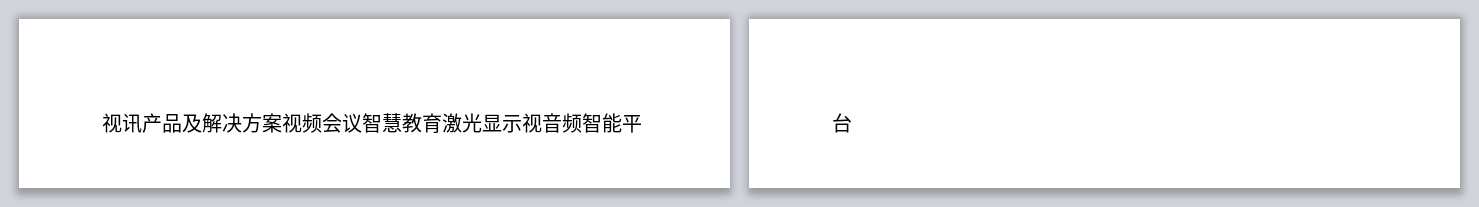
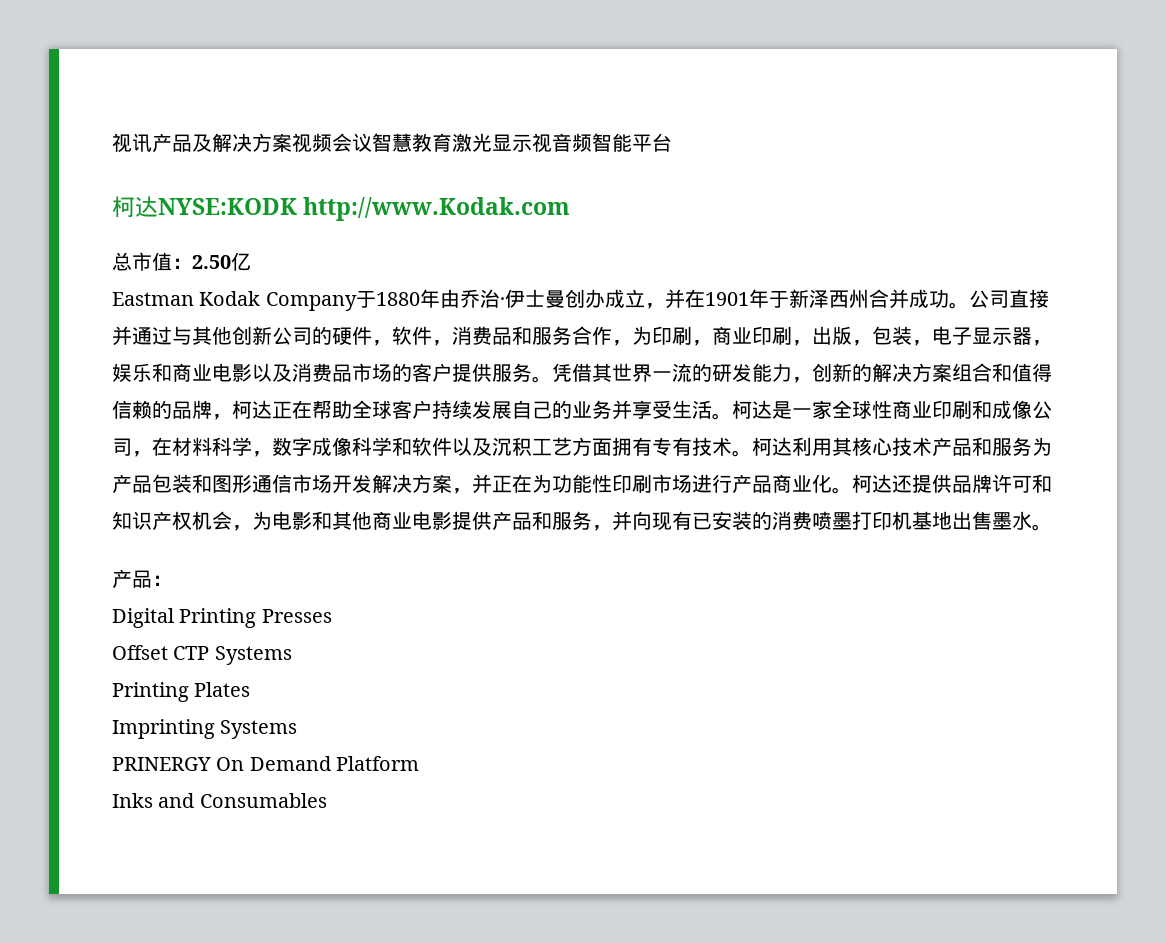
(852, 123) none -> [112,196,571,221] [112,252,251,271] [112,289,1049,311] [112,326,1052,346] [112,363,1052,383] [112,400,1052,420] [112,437,1052,457] [112,474,1052,494] [112,511,1052,531] [112,569,172,588] [112,608,332,628] [112,645,292,665] [112,682,251,702] [112,719,298,739] [112,756,420,771] [112,793,327,808] // 柯达NYSE:KODK http://www.Kodak.com // 总市值：2.50亿 // Eastman Kodak Company于1880年由乔治·伊士曼创办成立，并在1901年于新泽西州合并成功。公司直接并通过与其他创新公司的硬件，软件，消费品和服务合作，为印刷，商业印刷，出版，包装，电子显示器，娱乐和商业电影以及消费品市场的客户提供服务。凭借其世界一流的研发能力，创新的解决方案组合和值得信赖的品牌，柯达正在帮助全球客户持续发展自己的业务并享受生活。柯达是一家全球性商业印刷和成像公司，在材料科学，数字成像科学和软件以及沉积工艺方面拥有专有技术。柯达利用其核心技术产品和服务为产品包装和图形通信市场开发解决方案，并正在为功能性印刷市场进行产品商业化。柯达还提供品牌许可和知识产权机会，为电影和其他商业电影提供产品和服务，并向现有已安装的消费喷墨打印机基地出售墨水。 // 产品： // Digital Printing Presses // Offset CTP Systems // Printing Plates // Imprinting Systems // PRINERGY On Demand Platform // Inks and Consumables

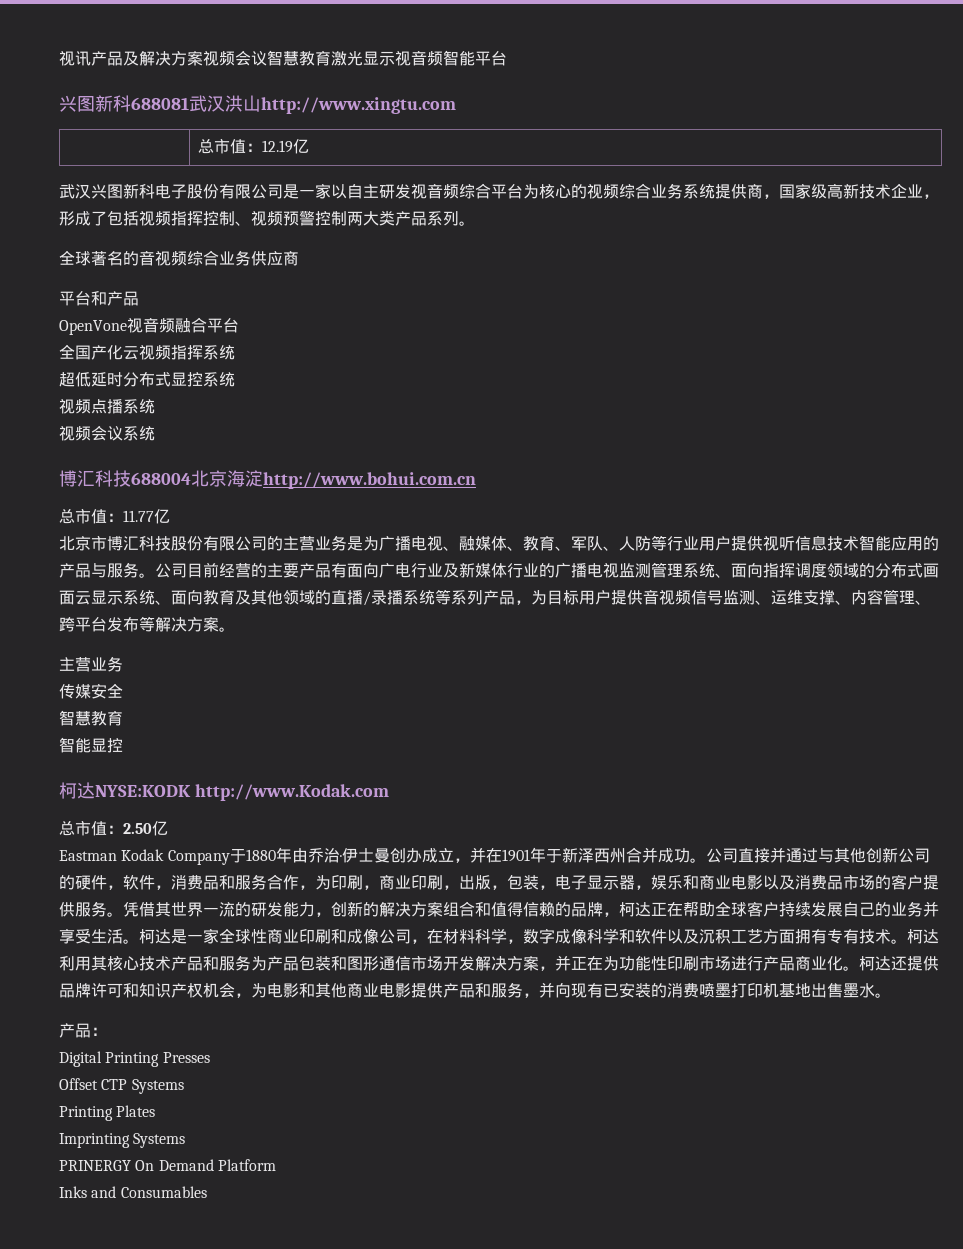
(672, 142) none -> [59,95,456,114] [198,138,310,154] [59,183,939,199] [59,210,475,226] [59,250,299,266] [59,291,139,306] [59,317,239,335] [59,344,235,360] [59,371,235,387] [59,398,155,414] [59,425,155,441] [59,470,476,489] [59,508,170,524] [59,535,939,551] [59,562,939,578] [59,589,931,606] [59,616,235,632] [59,656,123,672] [59,683,123,699] [59,710,123,726] [59,737,123,753] // 兴图新科688081武汉洪山http://www.xingtu.com // | 总市值：12.19亿 // 武汉兴图新科电子股份有限公司是一家以自主研发视音频综合平台为核心的视频综合业务系统提供商，国家级高新技术企业，形成了包括视频指挥控制、视频预警控制两大类产品系列。 // 全球著名的音视频综合业务供应商 // 平台和产品 // OpenVone视音频融合平台 // 全国产化云视频指挥系统 // 超低延时分布式显控系统 // 视频点播系统 // 视频会议系统 // 博汇科技688004北京海淀http://www.bohui.com.cn // 总市值：11.77亿 // 北京市博汇科技股份有限公司的主营业务是为广播电视、融媒体、教育、军队、人防等行业用户提供视听信息技术智能应用的产品与服务。公司目前经营的主要产品有面向广电行业及新媒体行业的广播电视监测管理系统、面向指挥调度领域的分布式画面云显示系统、面向教育及其他领域的直播/录播系统等系列产品，为目标用户提供音视频信号监测、运维支撑、内容管理、跨平台发布等解决方案。 // 主营业务 // 传媒安全 // 智慧教育 // 智能显控

